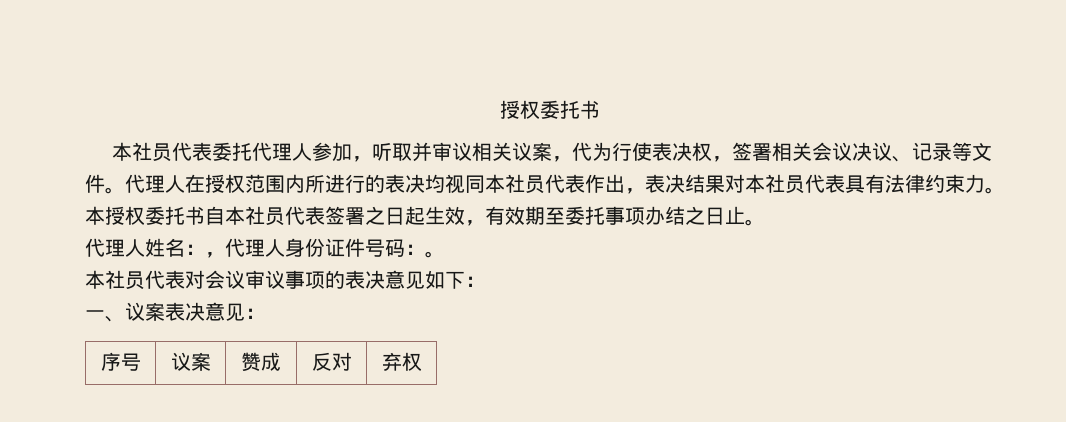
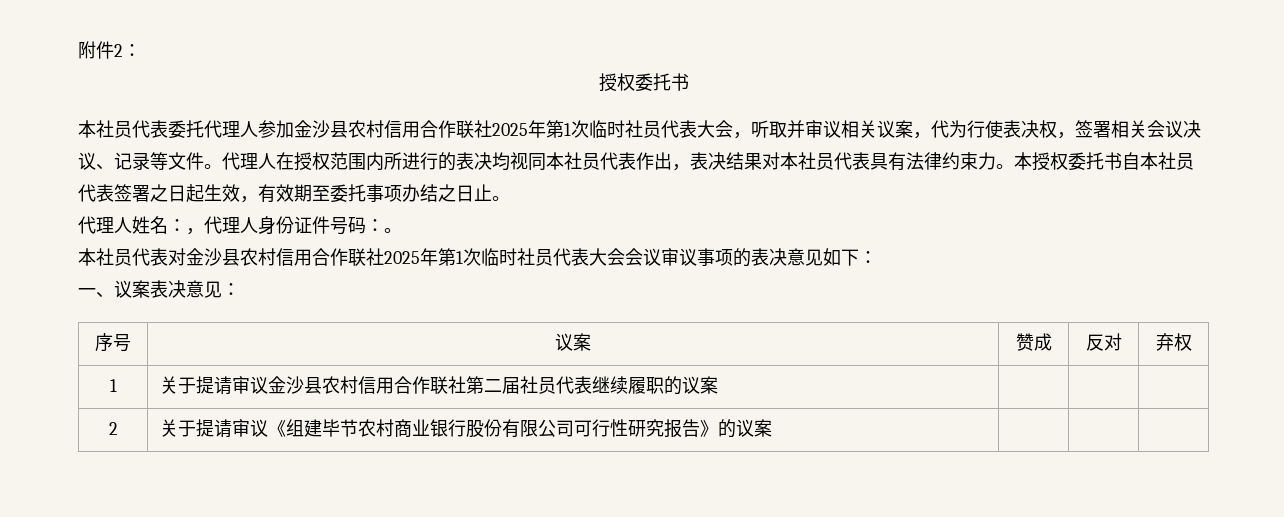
(499, 109) none -> [78,41,141,59] 附件2： //
(353, 152) none -> [294,120,733,138] 金沙县农村信用合作联社2025年第1次临时社员代表大会
(205, 279) none -> [186,248,625,266] 金沙县农村信用合作联社2025年第1次临时社员代表大会
(422, 361) none -> [109,379,117,392] [159,376,718,395] [108,422,118,435] [159,419,772,438] // 1 | 关于提请审议金沙县农村信用合作联社第二届社员代表继续履职的议案 | | | // 2 | 关于提请审议《组建毕节农村商业银行股份有限公司可行性研究报告》的议案 | | |

